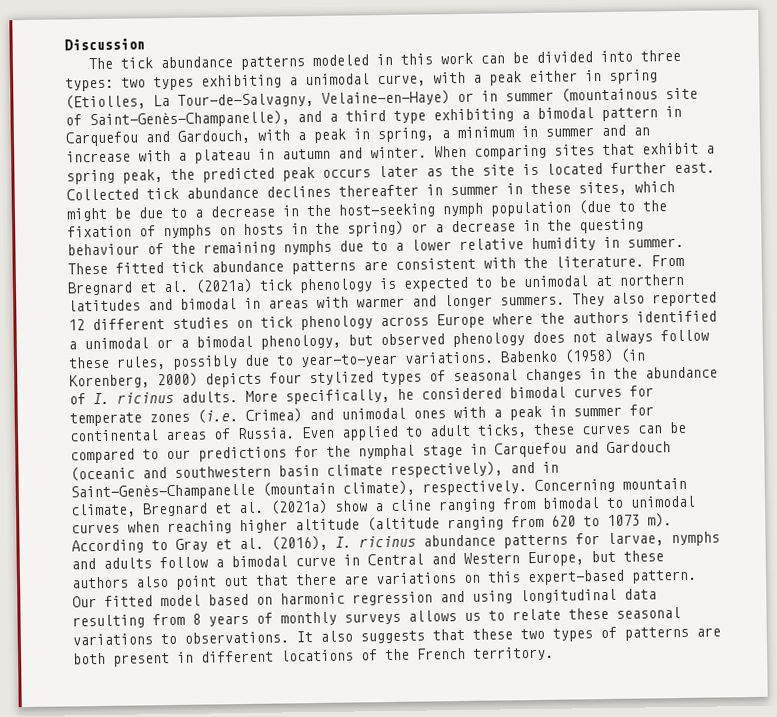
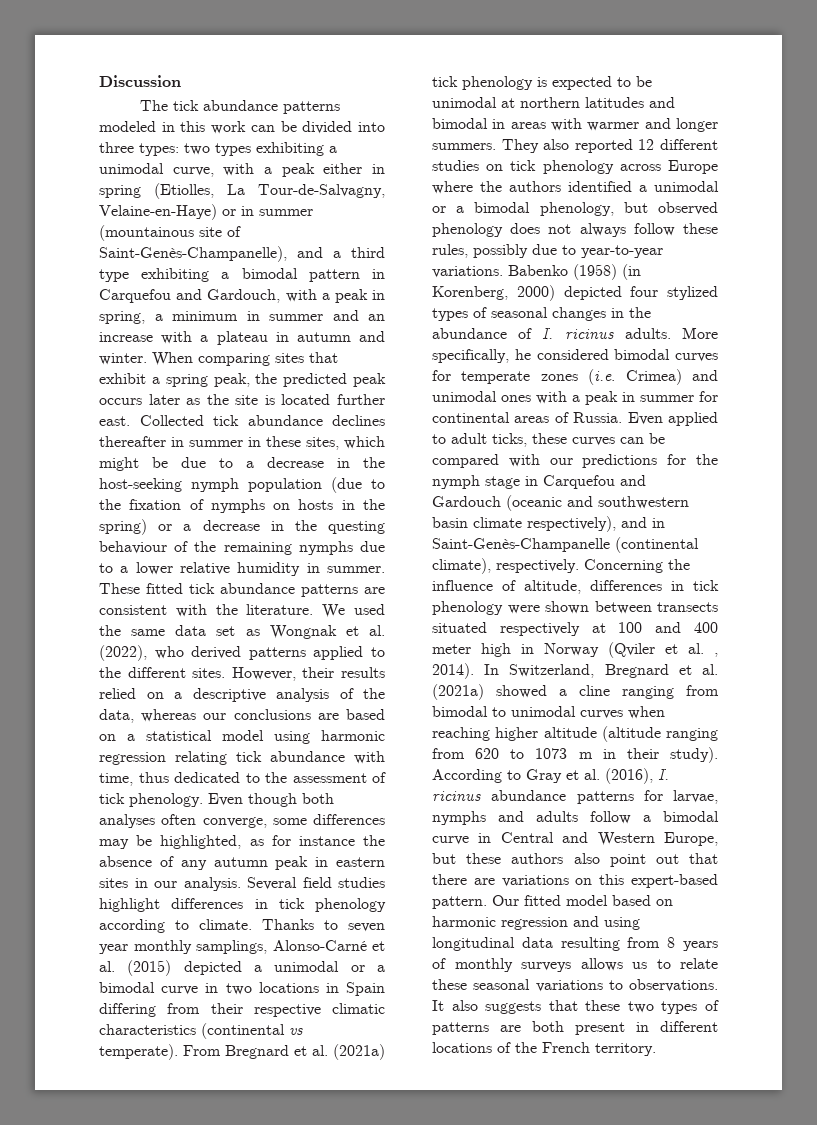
(644, 261) none -> [322,604,385,618] [99,625,385,639] [99,645,385,661] [99,667,385,681] [99,688,385,702] [99,709,385,723] [99,730,385,744] [99,751,385,765] [99,772,386,786] [99,793,334,807] [99,814,385,828] [99,835,385,849] [99,856,385,870] [99,877,385,891] [99,898,386,912] [99,919,385,933] [99,940,385,954] [99,960,385,976] [99,982,385,996] [99,1003,385,1017] [99,1023,303,1039] [99,1044,178,1060] We used the same data set as Wongnak et al. (2022), who derived patterns applied to the different sites. However, their results relied on a descriptive analysis of the data, whereas our conclusions are based on a statistical model using harmonic regression relating tick abundance with time, thus dedicated to the assessment of tick phenology. Even though both analyses often converge, some differences may be highlighted, as for instance the absence of any autumn peak in eastern sites in our analysis. Several field studies highlight differences in tick phenology according to climate. Thanks to seven year monthly samplings, Alonso-Carné et al. (2015) depicted a unimodal or a bimodal curve in two locations in Spain differing from their respective climatic characteristics (continental vs temperate).
[205,372,262,388] depicts -> [563,286,622,300] depicted
[142,449,159,460] to -> [508,454,540,467] with
[358,444,415,460] nymphal -> [432,475,480,489] nymph
[262,481,335,497] (mountain -> [615,537,699,553] (continental
[622,477,687,490] [70,499,368,518] mountain climate, Bregnard et al. (2021a) show -> [668,559,690,570] [432,580,719,594] [432,601,718,615] [432,622,718,636] [432,642,718,658] [432,663,718,679] [432,684,547,700] the influence of altitude, differences in tick phenology were shown between transects situated respectively at 100 and 400 meter high in Norway (Qviler et al. , 2014). In Switzerland, Bregnard et al. (2021a) showed
[647,513,672,528] m). -> [578,747,718,763] m in their study).

